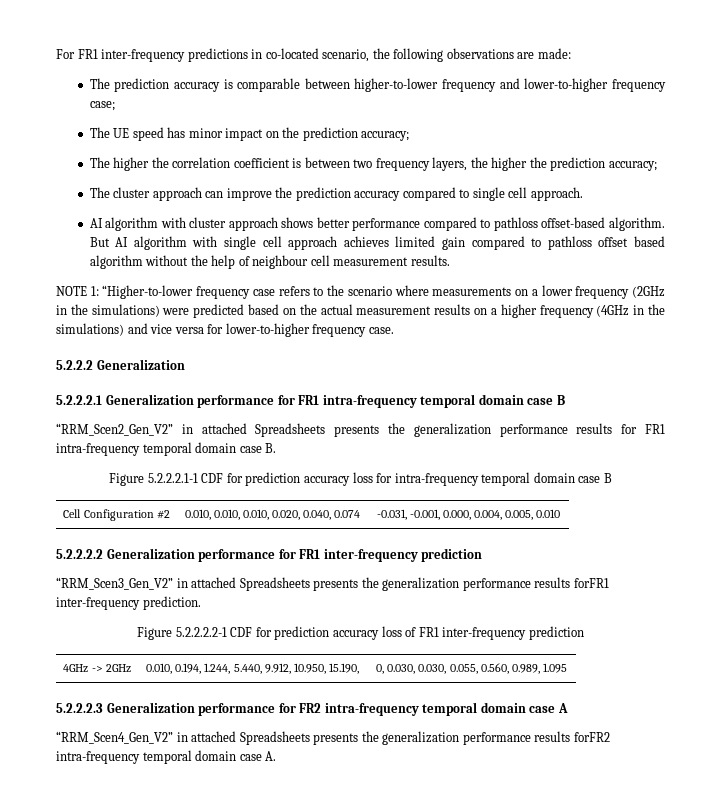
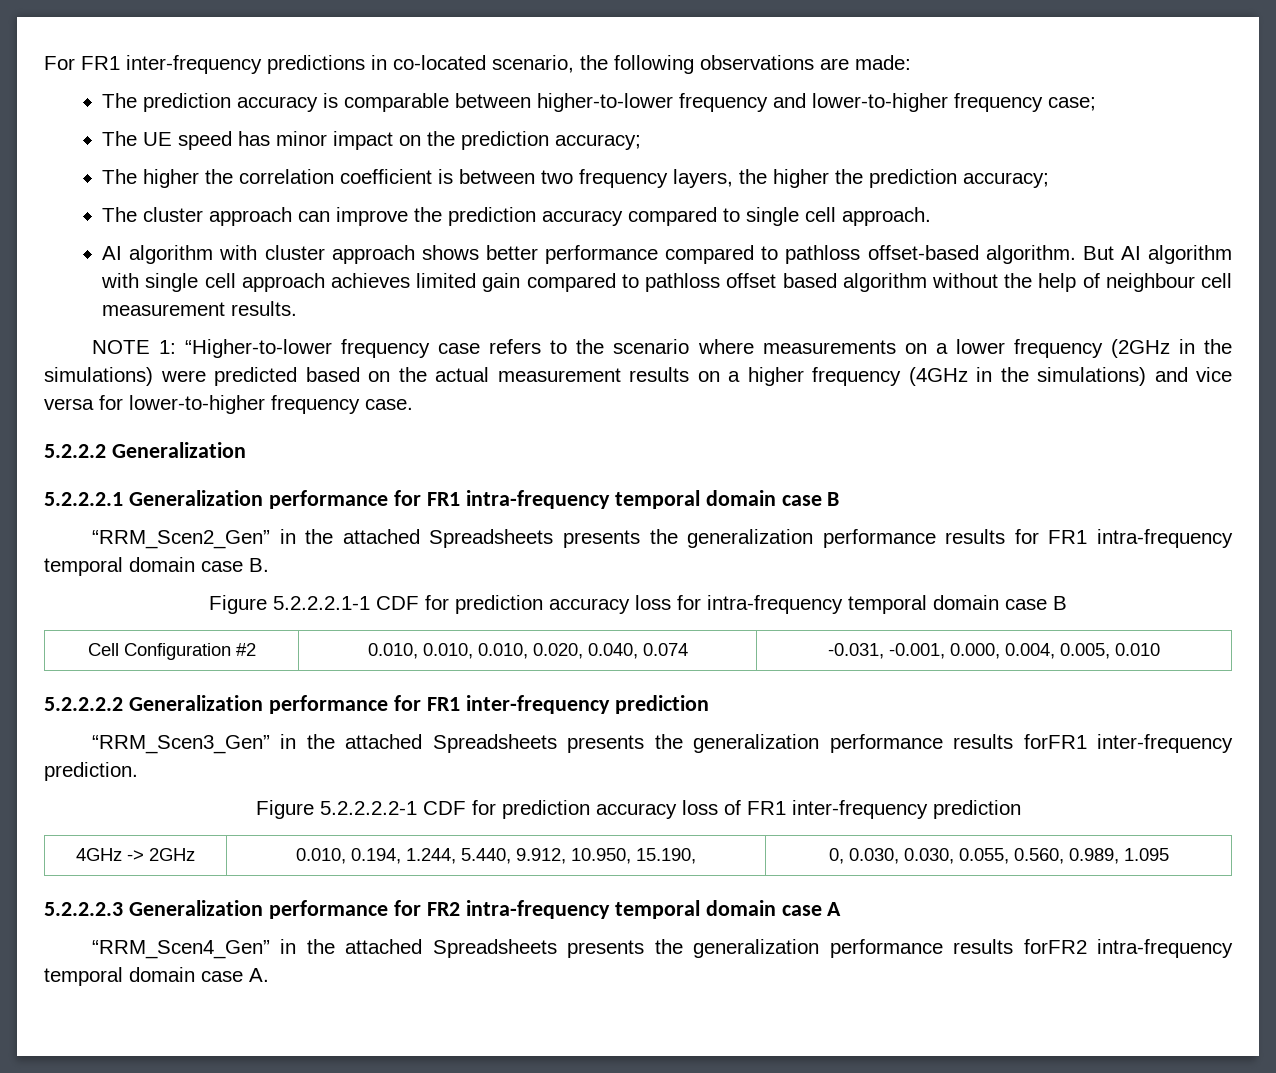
[56,423,193,436] “RRM_Scen2_Gen_V2” in -> [92,529,334,549] “RRM_Scen2_Gen” in the
[56,577,188,590] “RRM_Scen3_Gen_V2” in -> [92,734,335,754] “RRM_Scen3_Gen” in the
[56,731,188,744] “RRM_Scen4_Gen_V2” in -> [92,939,335,959] “RRM_Scen4_Gen” in the

